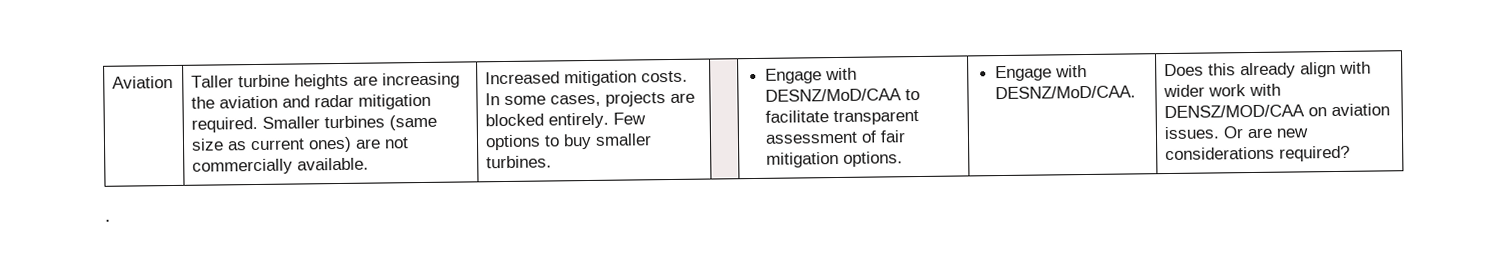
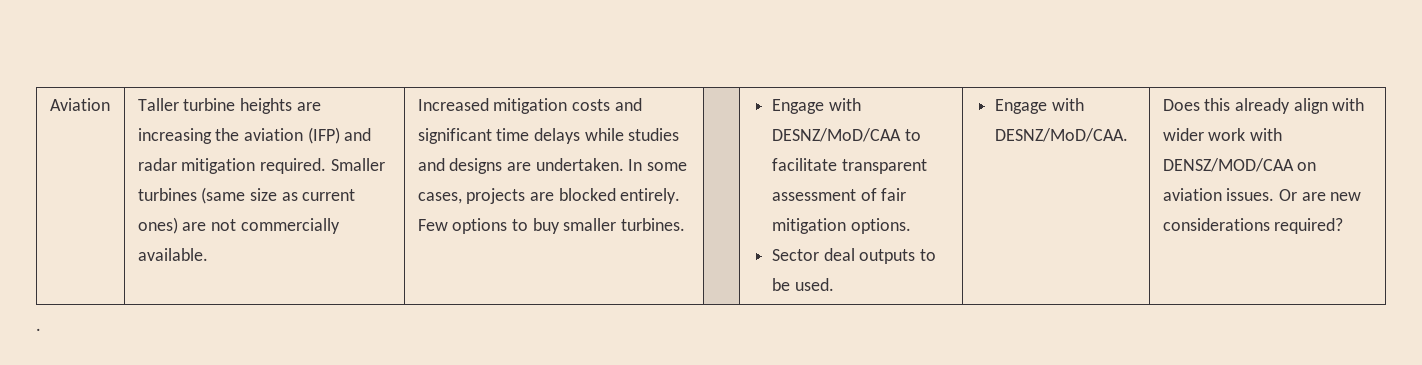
(279, 102) none -> [307,127,340,144] (IFP)
[641,70,689,83] costs. -> [572,98,642,111] [417,128,680,144] [417,158,624,174] costs and significant time delays while studies and designs are undertaken.
(903, 159) none -> [771,248,936,264] [771,278,834,291] // Sector deal outputs to be used.

